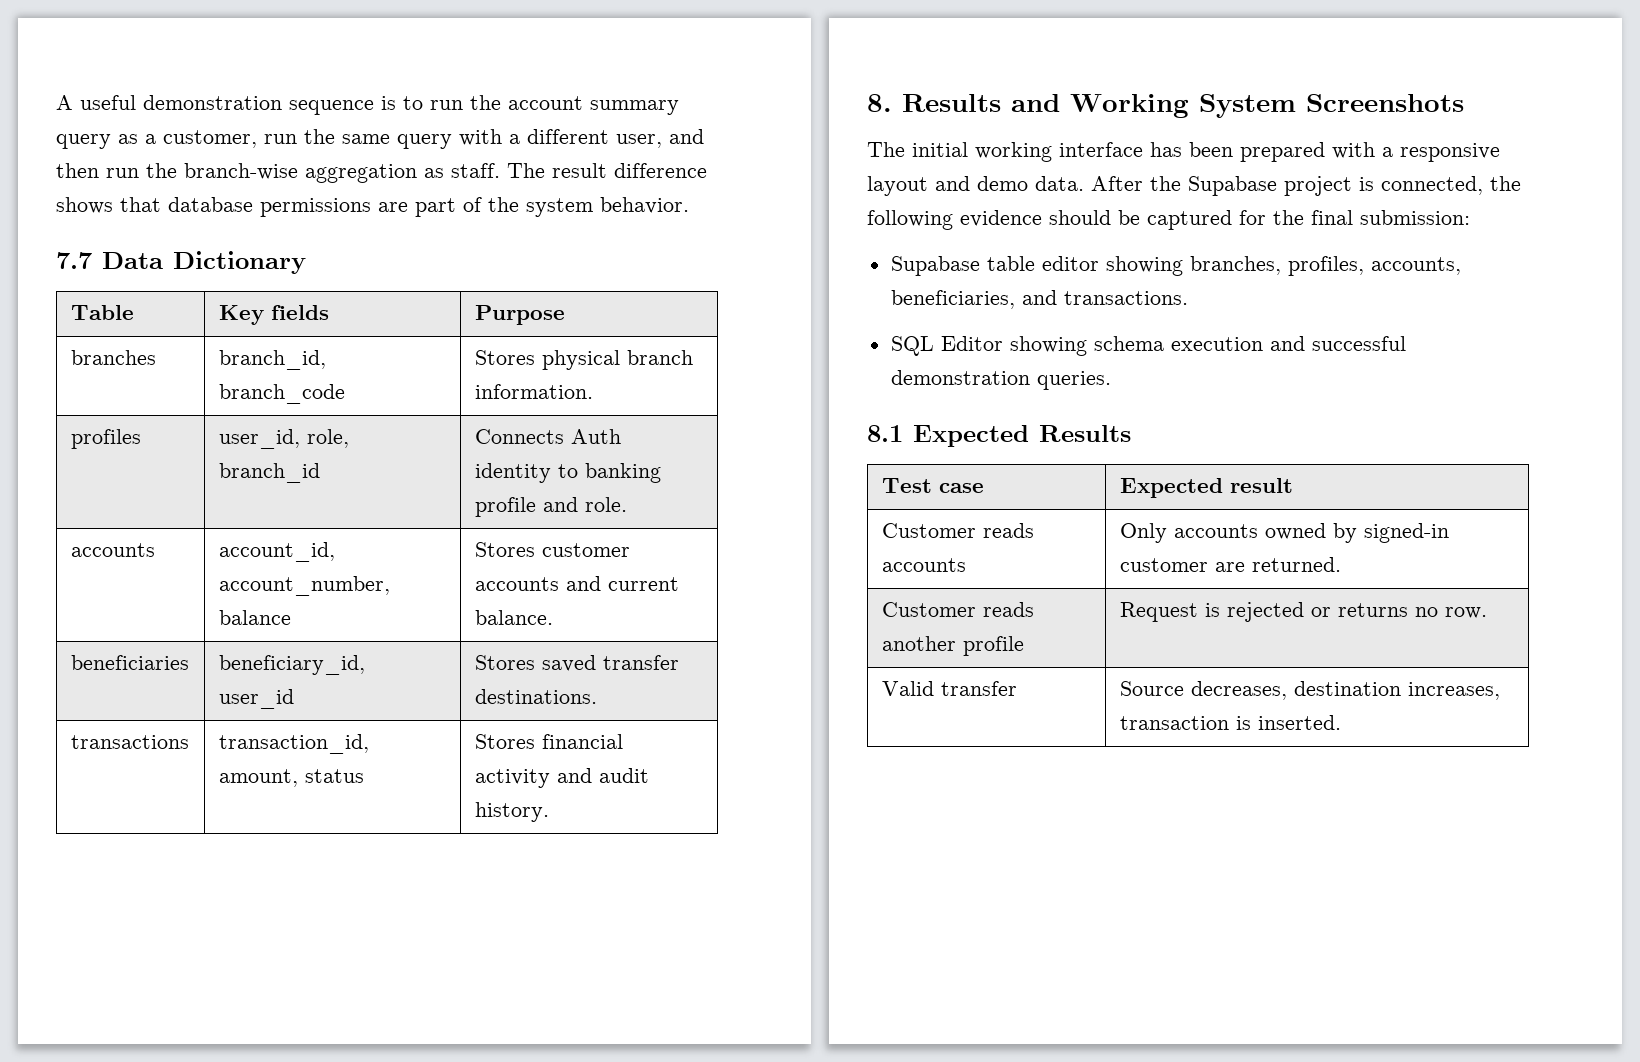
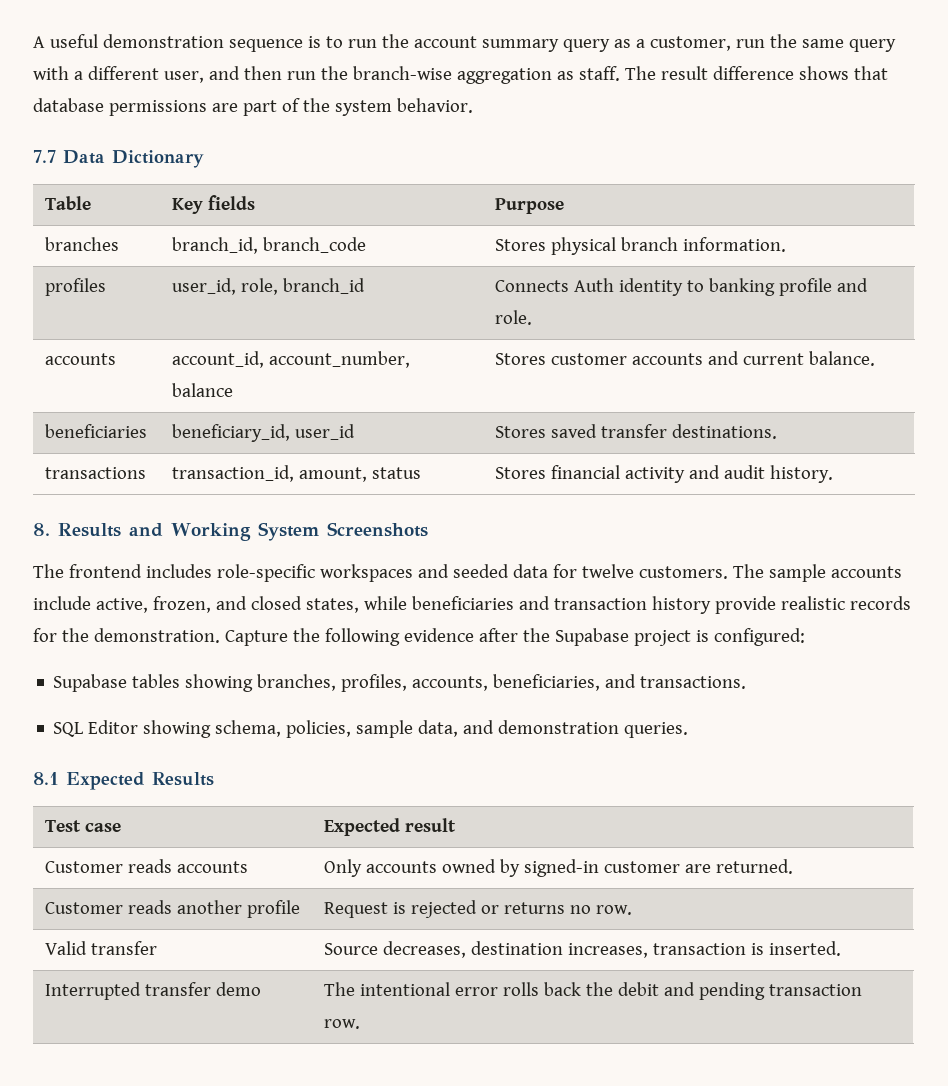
[912,142,1500,162] [867,176,1521,196] [867,210,1470,230] [890,256,1099,276] initial working interface has been prepared with a responsive layout and demo data. After the Supabase project is connected, the following evidence should be captured for the final submission: // Supabase table editor -> [68,564,902,582] [33,596,911,614] [33,628,805,646] [53,674,181,692] frontend includes role-specific workspaces and seeded data for twelve customers. The sample accounts include active, frozen, and closed states, while beneficiaries and transaction history provide realistic records for the demonstration. Capture the following evidence after the Supabase project is configured: // Supabase tables
[1093,336,1406,351] schema execution and successful -> [215,720,495,738] schema, policies, sample data, and
(1341, 722) none -> [45,982,262,1000] [324,982,863,1000] [324,1019,361,1029] // Interrupted transfer demo | The intentional error rolls back the debit and pending transaction row.

